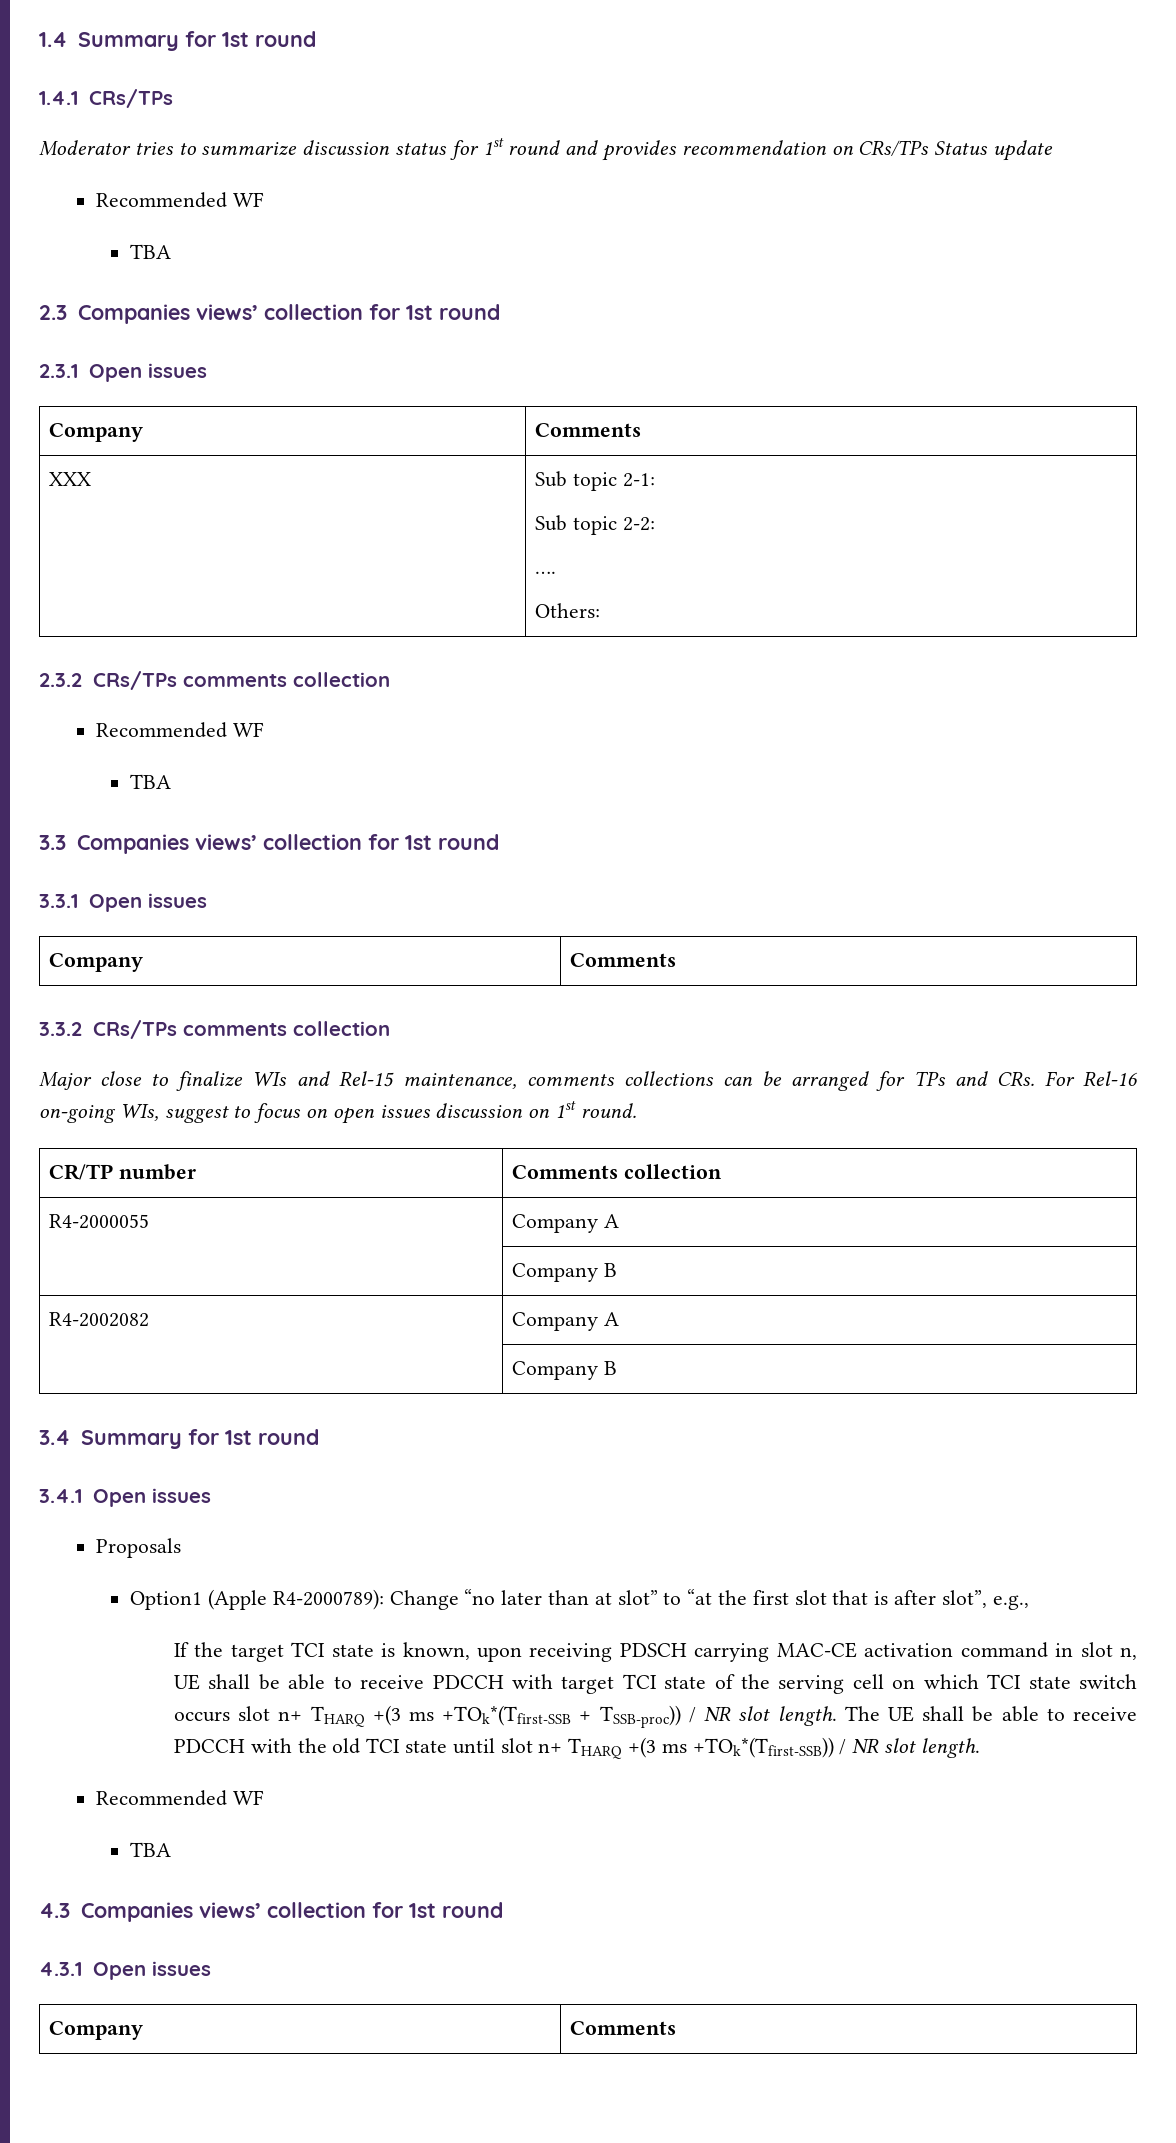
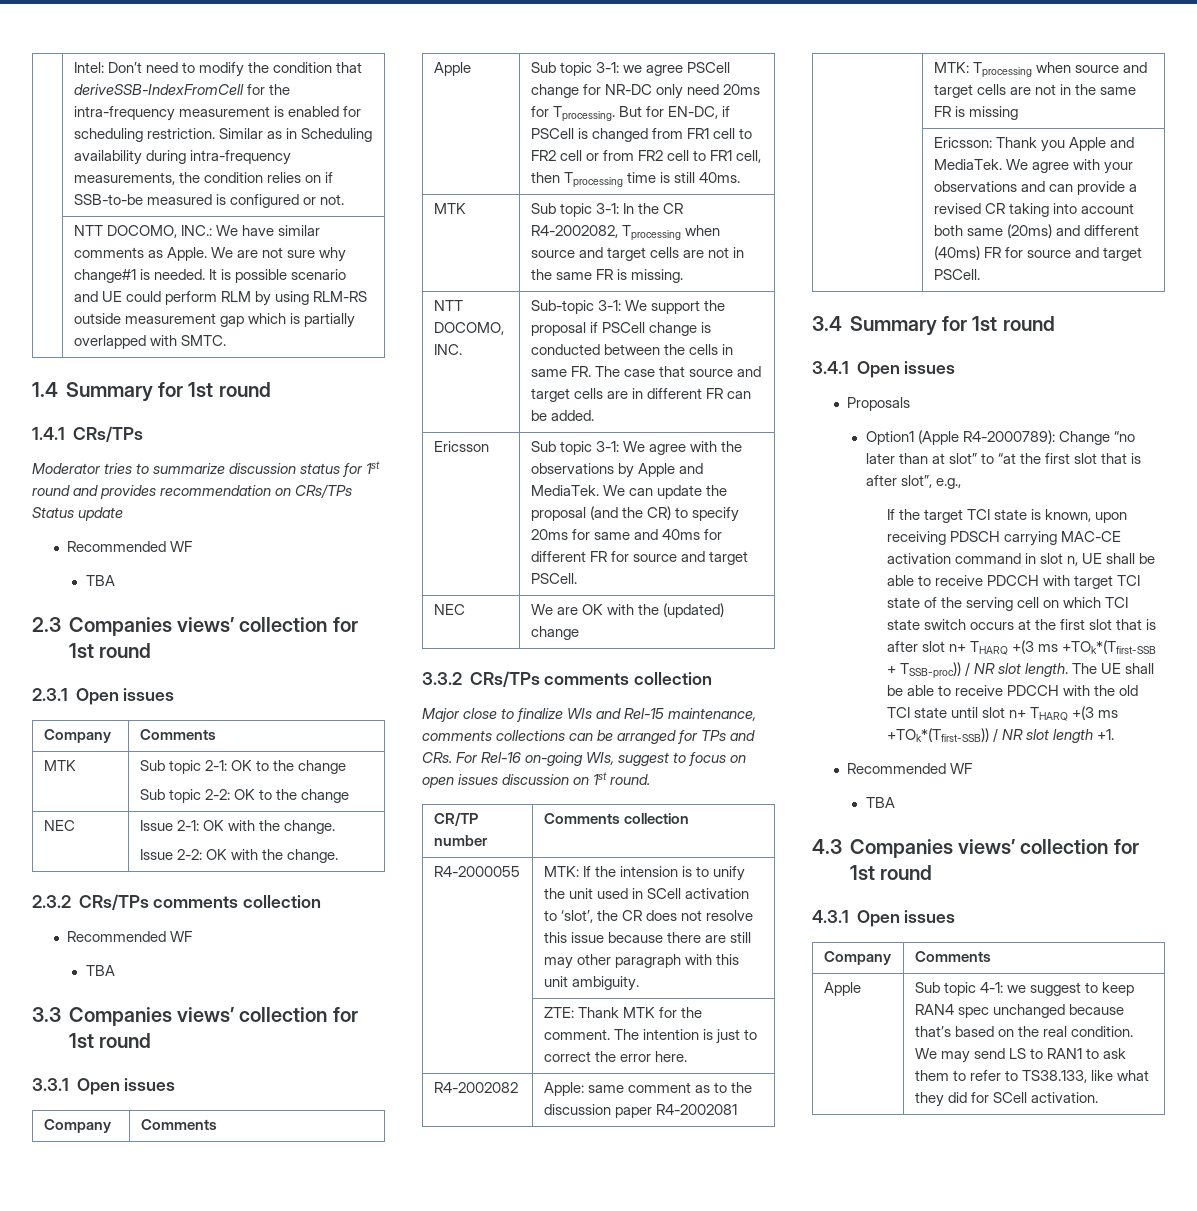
(39, 39) none -> [73,62,362,77] [73,84,290,95] [73,106,361,121] [73,128,372,142] [73,150,291,165] [73,172,333,185] [73,194,344,208] [73,225,320,238] [73,247,346,262] [73,269,346,283] [73,291,367,306] [73,313,355,328] [73,335,226,349] | Intel: Don’t need to modify the condition that deriveSSB-IndexFromCell for the intra-frequency measurement is enabled for scheduling restriction. Similar as in Scheduling availability during intra-frequency measurements, the condition relies on if SSB-to-be measured is configured or not. // | NTT DOCOMO, INC.: We have similar comments as Apple. We are not sure why change#1 is needed. It is possible scenario and UE could perform RLM by using RLM-RS outside measurement gap which is partially overlapped with SMTC. //
[48,472,91,486] XXX -> [43,760,76,771] MTK
(655, 480) none -> [230,760,346,774] OK to the change
[534,571,556,574] [534,603,600,618] // …. // Others: -> [233,789,349,803] [43,820,75,831] [139,820,335,834] [139,849,338,863] OK to the change // NEC | Issue 2-1: OK with the change. // Issue 2-2: OK with the change.
(676, 960) none -> [433,62,471,76] [530,62,730,76] [530,84,760,99] [530,106,730,122] [530,128,752,142] [530,150,761,163] [530,172,740,188] [433,203,466,214] [530,203,683,217] [530,225,720,241] [530,247,744,261] [530,269,683,283] [433,300,463,311] [433,322,504,335] [433,344,462,355] [530,300,725,314] [530,322,711,336] [530,344,733,355] [530,366,761,377] [530,388,751,402] [530,410,594,421] [433,441,489,452] [530,441,742,455] [530,463,703,478] [530,485,727,499] [530,506,739,522] [530,529,722,540] [530,551,748,565] [530,573,577,584] [433,604,465,615] [530,603,724,618] [530,626,579,640] // Apple | Sub topic 3-1: we agree PSCell change for NR-DC only need 20ms for Tprocessing. But for EN-DC, if PSCell is changed from FR1 cell to FR2 cell or from FR2 cell to FR1 cell, then Tprocessing time is still 40ms. // MTK | Sub topic 3-1: In the CR R4-2002082, Tprocessing when source and target cells are not in the same FR is missing. // NTT DOCOMO, INC. | Sub-topic 3-1: We support the proposal if PSCell change is conducted between the cells in same FR. The case that source and target cells are in different FR can be added. // Ericsson | Sub topic 3-1: We agree with the observations by Apple and MediaTek. We can update the proposal (and the CR) to specify 20ms for same and 40ms for different FR for source and target PSCell. // NEC | We are OK with the (updated) change
[511,1214,619,1233] [511,1263,617,1282] [48,1312,149,1327] [511,1312,619,1331] [511,1361,617,1380] Company A // | Company B // R4-2002082 | Company A // | Company B -> [543,866,745,881] [543,888,749,899] [543,910,753,923] [543,932,751,943] [543,954,739,969] [543,976,639,991] [543,1007,702,1018] [543,1029,757,1044] [543,1051,687,1062] [433,1082,518,1093] [543,1082,752,1096] [543,1104,737,1118] [933,62,1147,78] [933,84,1136,98] [933,106,1018,120] [933,137,1134,152] [933,159,1133,174] [933,181,1137,195] [933,203,1134,217] [933,224,1139,238] [933,246,1142,261] [933,269,980,280] MTK: If the intension is to unify the unit used in SCell activation to ‘slot’, the CR does not resolve this issue because there are still may other paragraph with this unit ambiguity. // | ZTE: Thank MTK for the comment. The intention is just to correct the error here. // R4-2002082 | Apple: same comment as to the discussion paper R4-2002081 // | MTK: Tprocessing when source and target cells are not in the same FR is missing // | Ericsson: Thank you Apple and MediaTek. We agree with your observations and can provide a revised CR taking into account both same (20ms) and different (40ms) FR for source and target PSCell.
(230, 1716) none -> [1017,619,1157,630] [886,641,918,652] at the first slot that is after
[920,1738,980,1758] length. -> [1052,729,1115,743] length +1.
(676, 2028) none -> [823,982,861,996] [914,982,1134,996] [914,1004,1124,1018] [914,1026,1133,1037] [914,1048,1126,1063] [914,1070,1149,1083] [914,1092,1098,1107] // Apple | Sub topic 4-1: we suggest to keep RAN4 spec unchanged because that’s based on the real condition. We may send LS to RAN1 to ask them to refer to TS38.133, like what they did for SCell activation.

